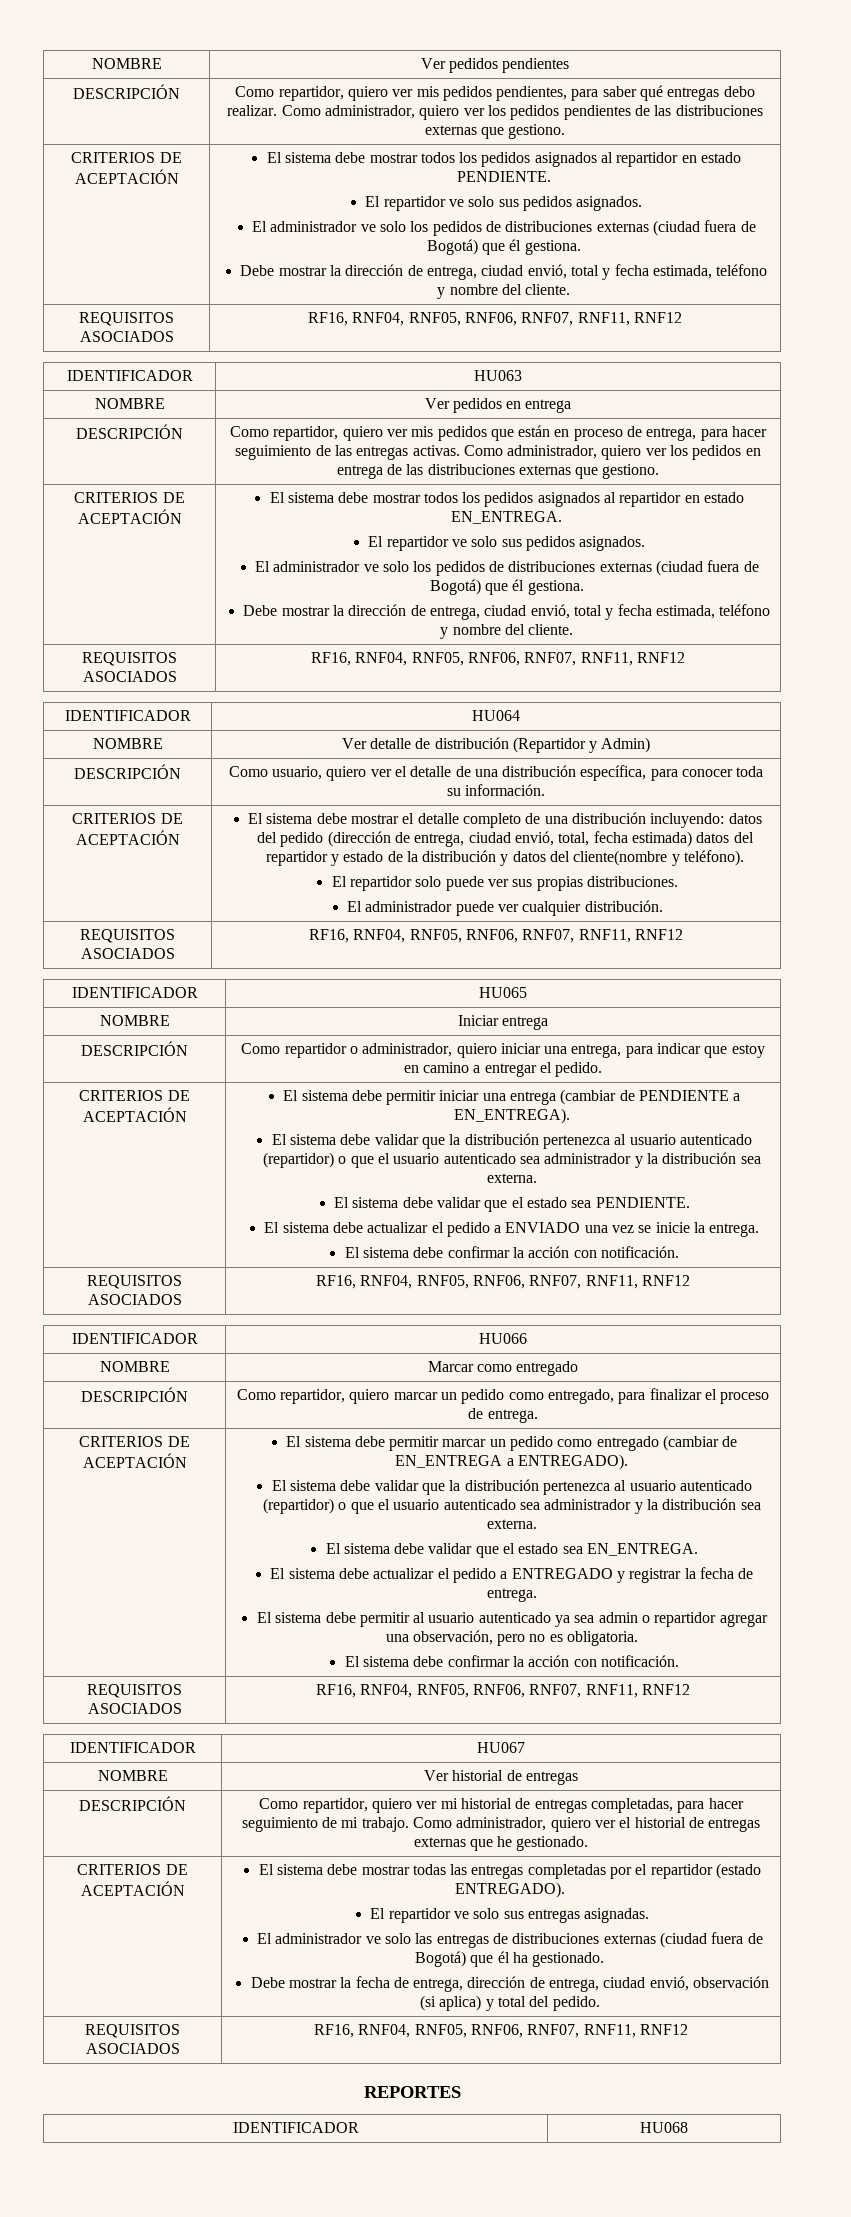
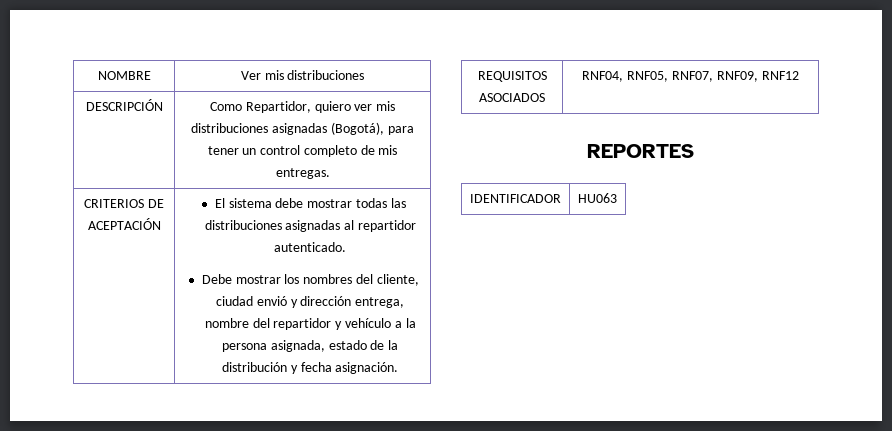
[91,58,162,69] [420,58,570,73] [73,84,180,99] [235,85,755,101] [227,105,763,120] [424,124,566,139] [71,152,182,163] [74,169,179,184] [266,152,742,167] [456,171,551,182] [365,196,643,211] [252,220,756,236] [426,239,581,255] [240,264,768,280] [437,284,571,299] [79,312,174,326] [79,331,174,342] [308,312,682,326] [66,370,193,381] [474,370,522,381] [94,398,165,409] [424,398,572,413] [76,424,183,439] [229,425,768,441] [235,445,761,460] [336,464,660,479] [74,492,185,503] [77,509,182,524] [269,492,745,507] [451,511,563,524] [368,536,646,551] [255,560,759,576] [429,579,584,595] [243,604,771,620] [440,624,574,639] [82,652,177,666] [82,671,177,682] [311,652,685,666] [64,710,191,721] [472,710,520,721] [92,738,163,749] [341,737,651,753] [74,764,181,779] [228,765,764,781] [446,784,546,796] [72,813,183,824] [75,830,180,845] [248,812,762,828] [257,831,754,847] [265,850,745,866] [331,876,678,891] [347,900,663,916] [80,929,175,943] [80,948,175,959] [309,929,683,943] [71,987,198,998] [479,987,527,998] [99,1015,170,1026] [457,1015,549,1030] [81,1041,188,1056] [241,1043,765,1058] [403,1062,603,1077] [79,1090,190,1101] [82,1107,187,1122] [283,1089,741,1105] [453,1108,570,1124] [271,1133,752,1149] [263,1152,761,1168] [486,1173,537,1183] [334,1197,690,1212] [264,1222,760,1237] [344,1246,679,1258] [87,1275,182,1289] [87,1294,182,1305] [316,1275,690,1289] [71,1333,198,1344] [479,1333,527,1344] [99,1361,170,1372] [427,1361,579,1376] [81,1387,188,1402] [236,1388,770,1404] [468,1408,538,1423] [79,1436,190,1447] [82,1453,187,1468] [286,1435,738,1451] [395,1454,629,1470] [271,1479,752,1495] [263,1498,761,1514] [486,1519,537,1529] [325,1543,699,1558] [270,1567,754,1583] [486,1588,537,1602] [256,1612,768,1627] [385,1630,639,1646] [344,1655,679,1667] [87,1684,182,1698] [87,1703,182,1714] [316,1684,690,1698] [69,1742,196,1753] [477,1742,525,1753] [97,1770,168,1781] [424,1770,578,1785] [79,1796,186,1811] [259,1798,744,1813] [241,1817,761,1832] [413,1836,589,1851] NOMBRE | Ver pedidos pendientes // DESCRIPCIÓN | Como repartidor, quiero ver mis pedidos pendientes, para saber qué entregas debo realizar. Como administrador, quiero ver los pedidos pendientes de las distribuciones externas que gestiono. // CRITERIOS DE ACEPTACIÓN | El sistema debe mostrar todos los pedidos asignados al repartidor en estado PENDIENTE. // El repartidor ve solo sus pedidos asignados. // El administrador ve solo los pedidos de distribuciones externas (ciudad fuera de Bogotá) que él gestiona. // Debe mostrar la dirección de entrega, ciudad envió, total y fecha estimada, teléfono y nombre del cliente. // REQUISITOS ASOCIADOS | RF16, RNF04, RNF05, RNF06, RNF07, RNF11, RNF12 // IDENTIFICADOR | HU063 // NOMBRE | Ver pedidos en entrega // DESCRIPCIÓN | Como repartidor, quiero ver mis pedidos que están en proceso de entrega, para hacer seguimiento de las entregas activas. Como administrador, quiero ver los pedidos en entrega de las distribuciones externas que gestiono. // CRITERIOS DE ACEPTACIÓN | El sistema debe mostrar todos los pedidos asignados al repartidor en estado EN_ENTREGA. // El repartidor ve solo sus pedidos asignados. // El administrador ve solo los pedidos de distribuciones externas (ciudad fuera de Bogotá) que él gestiona. // Debe mostrar la dirección de entrega, ciudad envió, total y fecha estimada, teléfono y nombre del cliente. // REQUISITOS ASOCIADOS | RF16, RNF04, RNF05, RNF06, RNF07, RNF11, RNF12 // IDENTIFICADOR | HU064 // NOMBRE | Ver detalle de distribución (Repartidor y Admin) // DESCRIPCIÓN | Como usuario, quiero ver el detalle de una distribución específica, para conocer toda su información. // CRITERIOS DE ACEPTACIÓN | El sistema debe mostrar el detalle completo de una distribución incluyendo: datos del pedido (dirección de entrega, ciudad envió, total, fecha estimada) datos del repartidor y estado de la distribución y datos del cliente(nombre y teléfono). // El repartidor solo puede ver sus propias distribuciones. // El administrador puede ver cualquier distribución. // REQUISITOS ASOCIADOS | RF16, RNF04, RNF05, RNF06, RNF07, RNF11, RNF12 // IDENTIFICADOR | HU065 // NOMBRE | Iniciar entrega // DESCRIPCIÓN | Como repartidor o administrador, quiero iniciar una entrega, para indicar que estoy en camino a entregar el pedido. // CRITERIOS DE ACEPTACIÓN | El sistema debe permitir iniciar una entrega (cambiar de PENDIENTE a EN_ENTREGA). // El sistema debe validar que la distribución pertenezca al usuario autenticado (repartidor) o que el usuario autenticado sea administrador y la distribución sea externa. // El sistema debe validar que el estado sea PENDIENTE. // El sistema debe actualizar el pedido a ENVIADO una vez se inicie la entrega. // El sistema debe confirmar la acción con notificación. // REQUISITOS ASOCIADOS | RF16, RNF04, RNF05, RNF06, RNF07, RNF11, RNF12 // IDENTIFICADOR | HU066 // NOMBRE | Marcar como entregado // DESCRIPCIÓN | Como repartidor, quiero marcar un pedido como entregado, para finalizar el proceso de entrega. // CRITERIOS DE ACEPTACIÓN | El sistema debe permitir marcar un pedido como entregado (cambiar de EN_ENTREGA a ENTREGADO). // El sistema debe validar que la distribución pertenezca al usuario autenticado (repartidor) o que el usuario autenticado sea administrador y la distribución sea externa. // El sistema debe validar que el estado sea EN_ENTREGA. // El sistema debe actualizar el pedido a ENTREGADO y registrar la fecha de entrega. // El sistema debe permitir al usuario autenticado ya sea admin o repartidor agregar una observación, pero no es obligatoria. // El sistema debe confirmar la acción con notificación. // REQUISITOS ASOCIADOS | RF16, RNF04, RNF05, RNF06, RNF07, RNF11, RNF12 // IDENTIFICADOR | HU067 // NOMBRE | Ver historial de entregas // DESCRIPCIÓN | Como repartidor, quiero ver mi historial de entregas completadas, para hacer seguimiento de mi trabajo. Como administrador, quiero ver el historial de entregas externas que he gestionado. -> [97,71,151,80] [240,70,365,80] [85,99,163,111] [209,101,396,113] [191,122,414,135] [207,145,398,157] [275,168,330,179] NOMBRE | Ver mis distribuciones // DESCRIPCIÓN | Como Repartidor, quiero ver mis distribuciones asignadas (Bogotá), para tener un control completo de mis entregas.
[471,1863,762,1879] [454,1882,565,1898] [370,1908,650,1923] [257,1932,763,1948] [415,1951,605,1967] [250,1976,770,1992] [419,1995,600,2011] [85,2024,180,2038] [85,2043,180,2054] [314,2024,636,2038] entregas completadas por el repartidor (estado ENTREGADO). // El repartidor ve solo sus entregas asignadas. // El administrador ve solo las entregas de distribuciones externas (ciudad fuera de Bogotá) que él ha gestionado. // Debe mostrar la fecha de entrega, dirección de entrega, ciudad envió, observación (si aplica) y total del pedido. // REQUISITOS ASOCIADOS | RF16, RNF04, RNF05, RNF06, RNF07, RNF11, -> [204,220,416,232] [274,242,347,252] [201,274,419,286] [216,296,405,308] [204,318,416,330] [222,340,399,352] [222,362,399,374] [477,71,547,82] [479,93,545,102] [582,71,758,82] distribuciones asignadas al repartidor autenticado. // Debe mostrar los nombres del cliente, ciudad envió y dirección entrega, nombre del repartidor y vehículo a la persona asignada, estado de la distribución y fecha asignación. // REQUISITOS ASOCIADOS | RNF04, RNF05, RNF07, RNF09,
[640,2122,688,2133] HU068 -> [578,193,617,203] HU063

